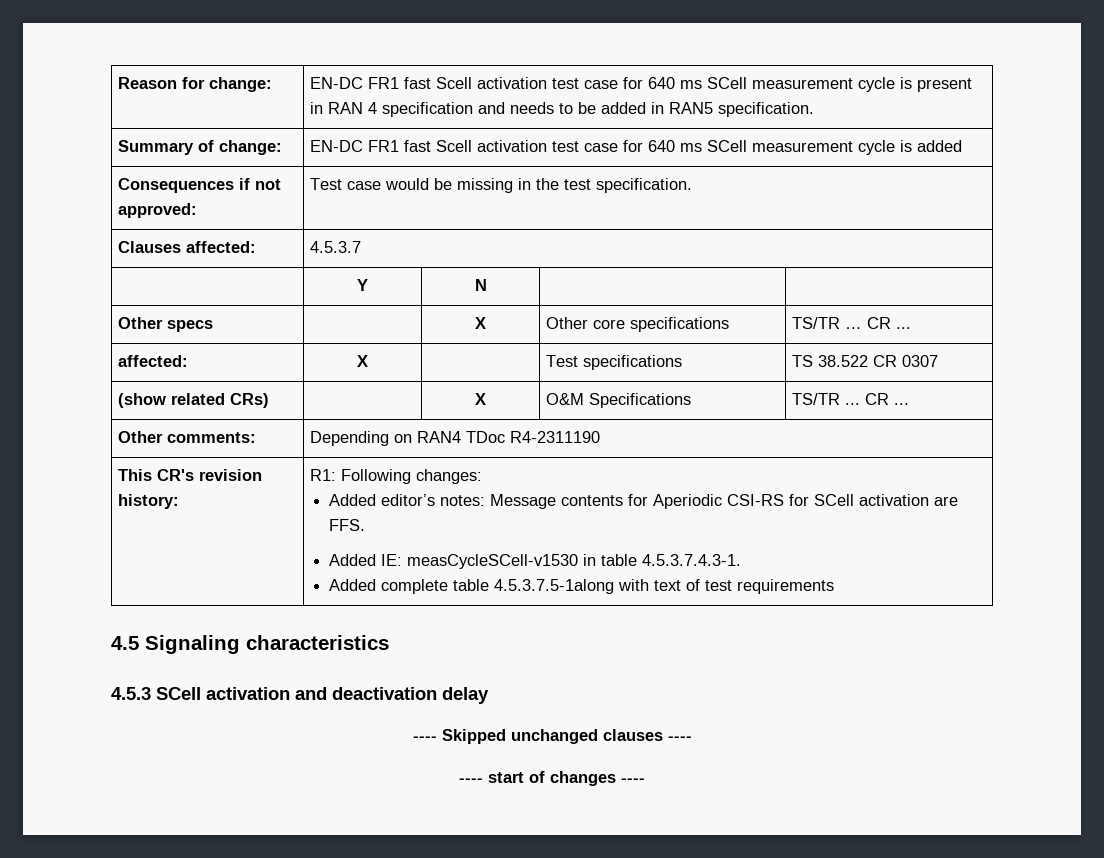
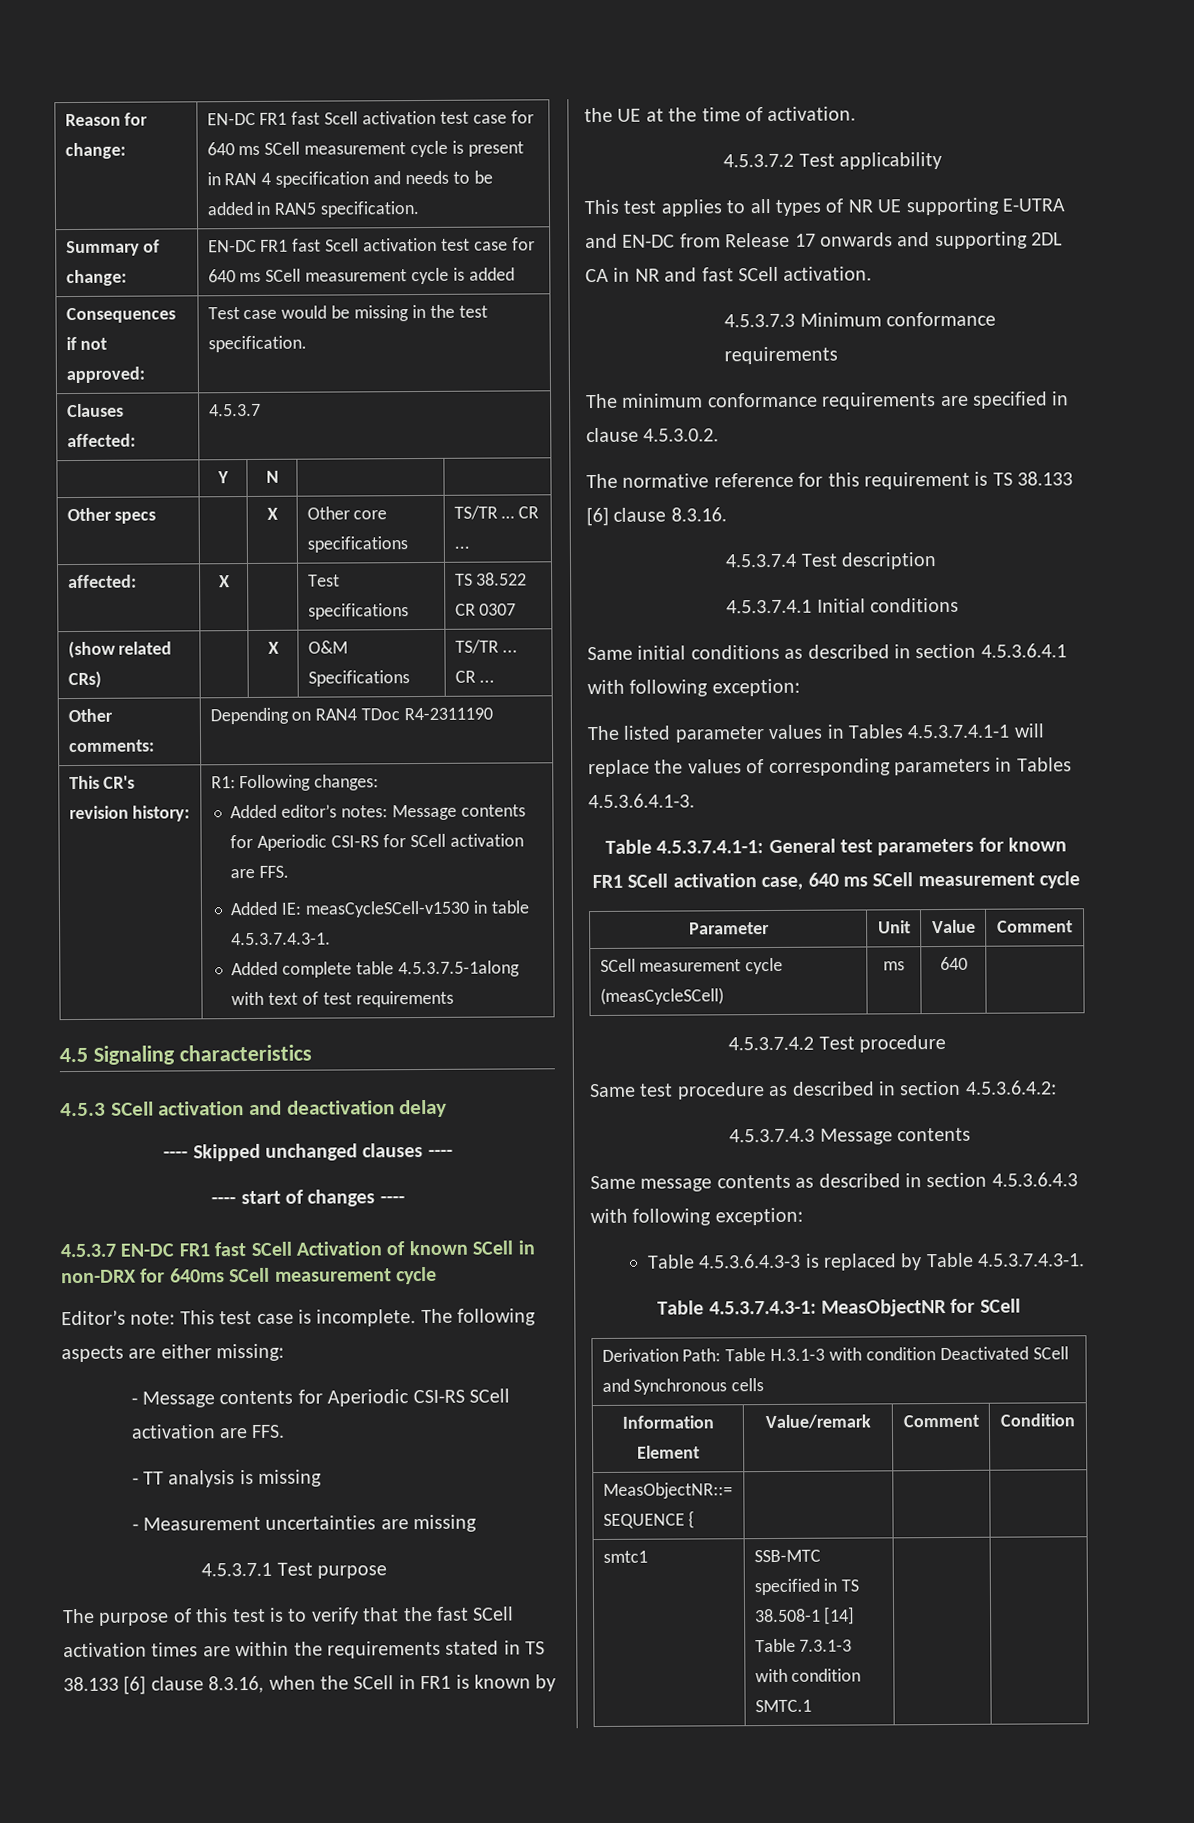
(645, 780) none -> [60,1240,535,1258] [61,1266,437,1285] [61,1308,537,1327] [61,1343,285,1363] [130,1388,511,1408] [130,1424,286,1439] [131,1469,323,1488] [131,1514,478,1533] [201,1562,388,1579] [63,1606,515,1626] [63,1640,546,1659] [63,1674,557,1695] [584,106,857,123] [723,151,943,170] [584,197,1065,217] [585,231,1064,250] [585,266,873,283] [724,311,997,328] [724,346,839,365] [586,391,1070,410] [586,427,720,443] [586,471,1074,490] [586,506,727,527] [725,552,938,570] [726,597,960,614] [587,643,1067,661] [587,678,800,697] [587,723,1045,743] [588,757,1072,778] [588,793,695,809] [604,837,1068,856] [591,871,1081,891] [688,922,770,935] [877,920,911,934] [931,919,976,934] [997,920,1073,933] [599,957,784,975] [599,987,724,1005] [883,961,905,971] [939,956,968,971] [728,1034,947,1053] [589,1080,1057,1100] [729,1127,972,1145] [590,1172,1078,1192] [590,1207,803,1226] [646,1252,1086,1271] [657,1298,1021,1317] [601,1346,1069,1362] [601,1378,765,1395] [621,1415,714,1429] [637,1445,700,1459] [764,1414,871,1430] [902,1414,979,1428] [1000,1413,1075,1427] [602,1482,733,1499] [602,1510,696,1529] [602,1550,648,1563] [753,1549,821,1563] [753,1578,860,1596] [754,1606,856,1625] [754,1638,853,1653] [754,1668,862,1683] [754,1699,812,1713] // 4.5.3.7 EN-DC FR1 fast SCell Activation of known SCell in non-DRX for 640ms SCell measurement cycle // Editor’s note: This test case is incomplete. The following aspects are either missing: // - Message contents for Aperiodic CSI-RS SCell activation are FFS. // - TT analysis is missing // - Measurement uncertainties are missing // 4.5.3.7.1 Test purpose // The purpose of this test is to verify that the fast SCell activation times are within the requirements stated in TS 38.133 [6] clause 8.3.16, when the SCell in FR1 is known by the UE at the time of activation. // 4.5.3.7.2 Test applicability // This test applies to all types of NR UE supporting E-UTRA and EN-DC from Release 17 onwards and supporting 2DL CA in NR and fast SCell activation. // 4.5.3.7.3 Minimum conformance requirements // The minimum conformance requirements are specified in clause 4.5.3.0.2. // The normative reference for this requirement is TS 38.133 [6] clause 8.3.16. // 4.5.3.7.4 Test description // 4.5.3.7.4.1 Initial conditions // Same initial conditions as described in section 4.5.3.6.4.1 with following exception: // The listed parameter values in Tables 4.5.3.7.4.1-1 will replace the values of corresponding parameters in Tables 4.5.3.6.4.1-3. // Table 4.5.3.7.4.1-1: General test parameters for known FR1 SCell activation case, 640 ms SCell measurement cycle // Parameter | Unit | Value | Comment // SCell measurement cycle (measCycleSCell) | ms | 640 | // 4.5.3.7.4.2 Test procedure // Same test procedure as described in section 4.5.3.6.4.2: // 4.5.3.7.4.3 Message contents // Same message contents as described in section 4.5.3.6.4.3 with following exception: // Table 4.5.3.6.4.3-3 is replaced by Table 4.5.3.7.4.3-1. // Table 4.5.3.7.4.3-1: MeasObjectNR for SCell // Derivation Path: Table H.3.1-3 with condition Deactivated SCell and Synchronous cells // Information Element | Value/remark | Comment | Condition // MeasObjectNR::= SEQUENCE { | | | // smtc1 | SSB-MTC specified in TS 38.508-1 [14] Table 7.3.1-3 with condition SMTC.1 | |

